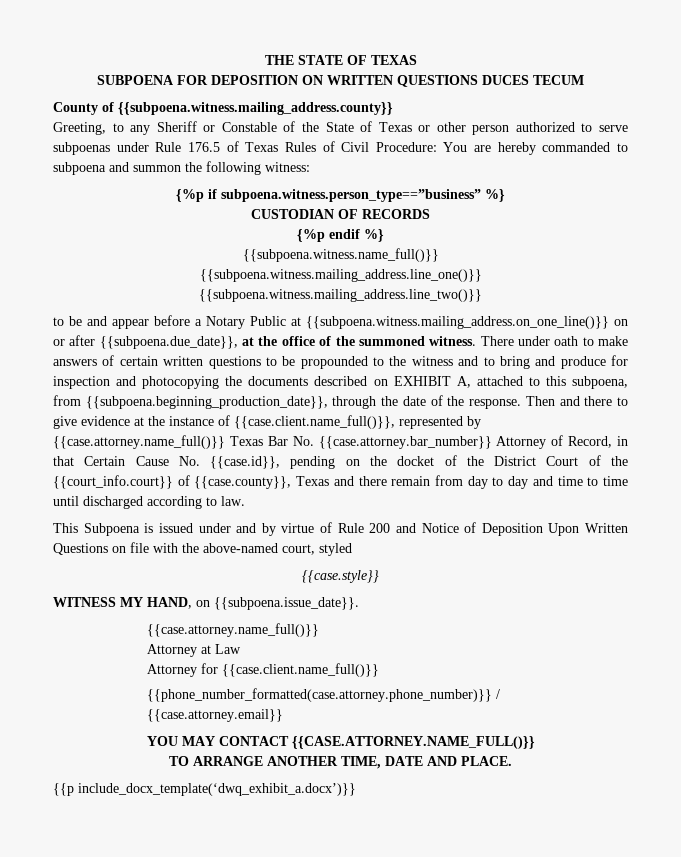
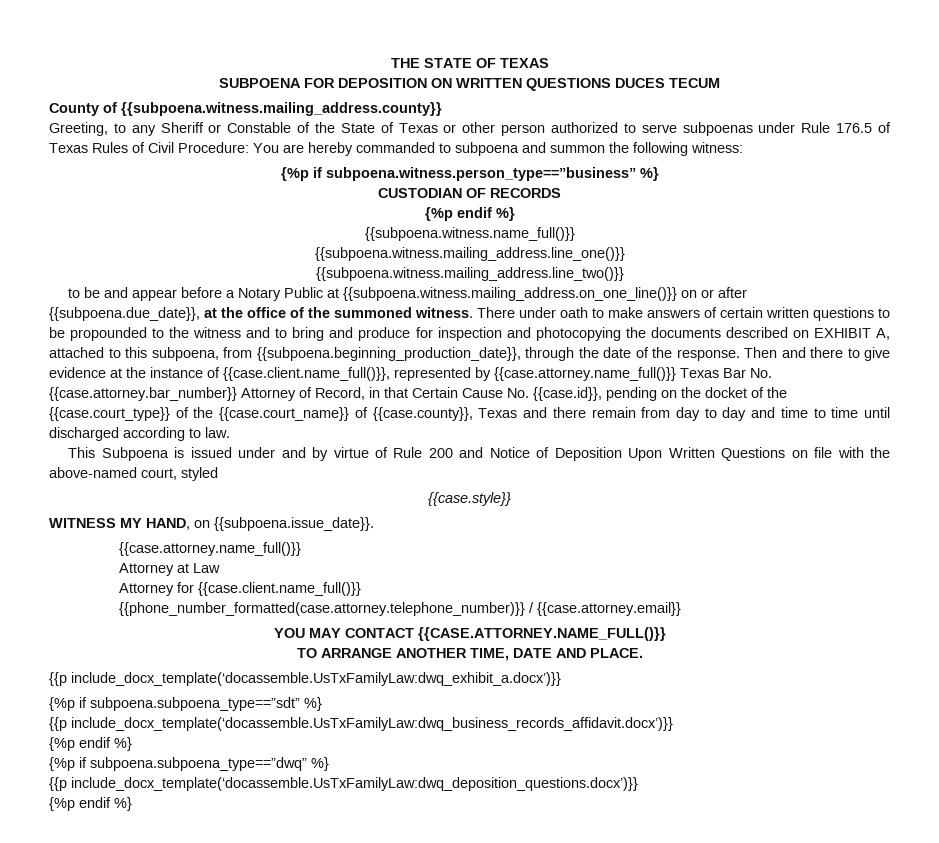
[494,455,628,466] [53,475,173,489] District Court of the {{court_info.court}} -> [49,407,350,421] {{case.court_type}} of the {{case.court_name}}
[146,688,492,702] {{phone_number_formatted(case.attorney.phone_number)}} -> [119,602,526,616] {{phone_number_formatted(case.attorney.telephone_number)}}
[78,783,356,796] include_docx_template(‘dwq_exhibit_a.docx’)}} -> [71,672,561,686] [49,697,322,711] [49,717,673,731] [49,737,132,751] [49,757,329,771] [49,777,638,791] [49,797,132,811] include_docx_template(‘docassemble.UsTxFamilyLaw:dwq_exhibit_a.docx’)}} // {%p if subpoena.subpoena_type==”sdt” %} // {{p include_docx_template(‘docassemble.UsTxFamilyLaw:dwq_business_records_affidavit.docx’)}} // {%p endif %} // {%p if subpoena.subpoena_type==”dwq” %} // {{p include_docx_template(‘docassemble.UsTxFamilyLaw:dwq_deposition_questions.docx’)}} // {%p endif %}

